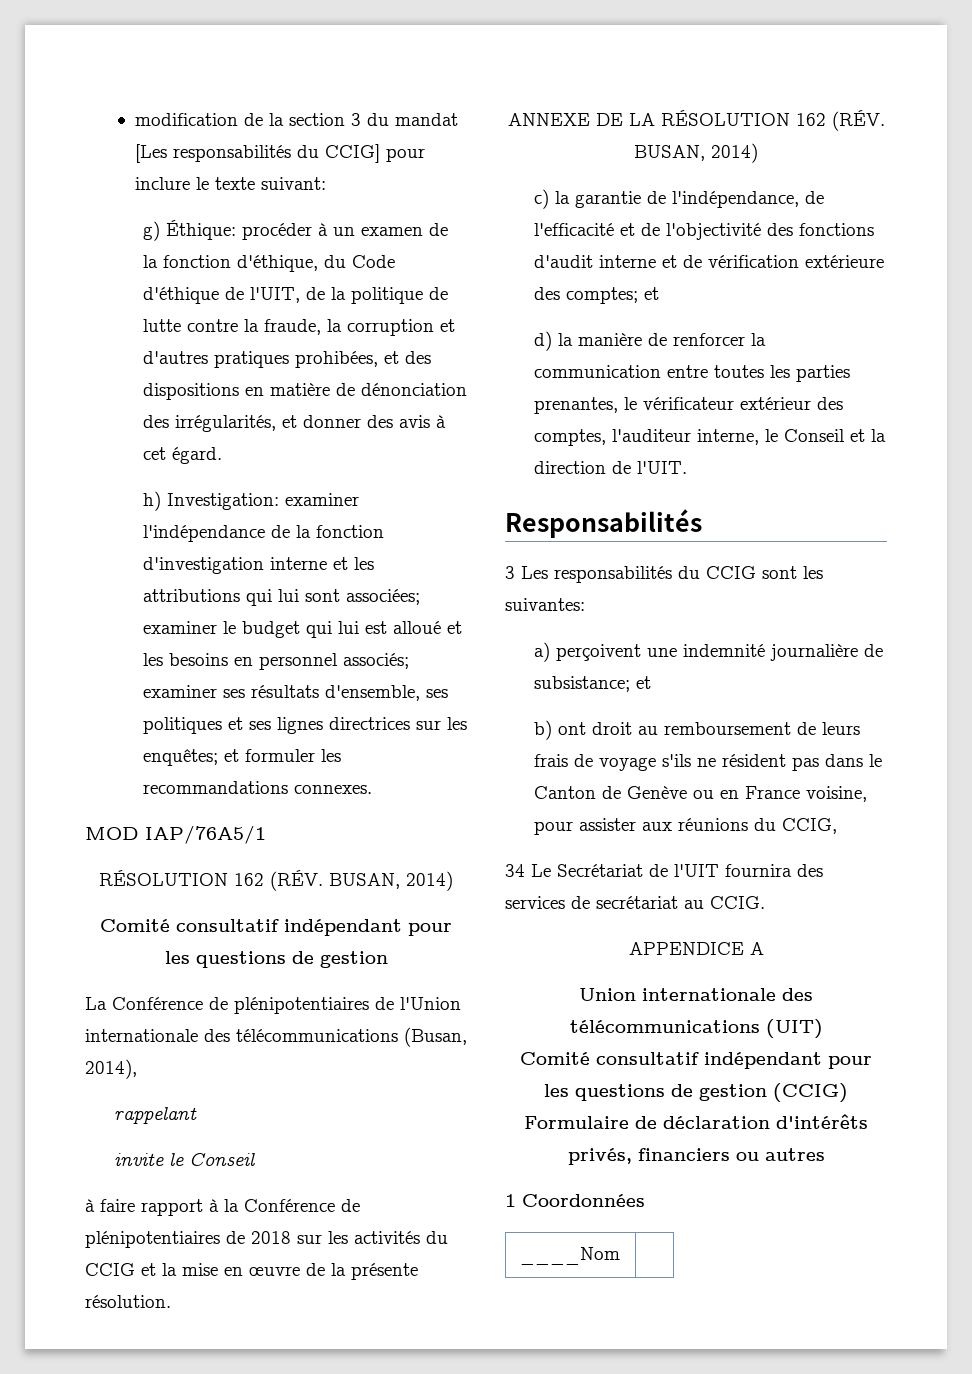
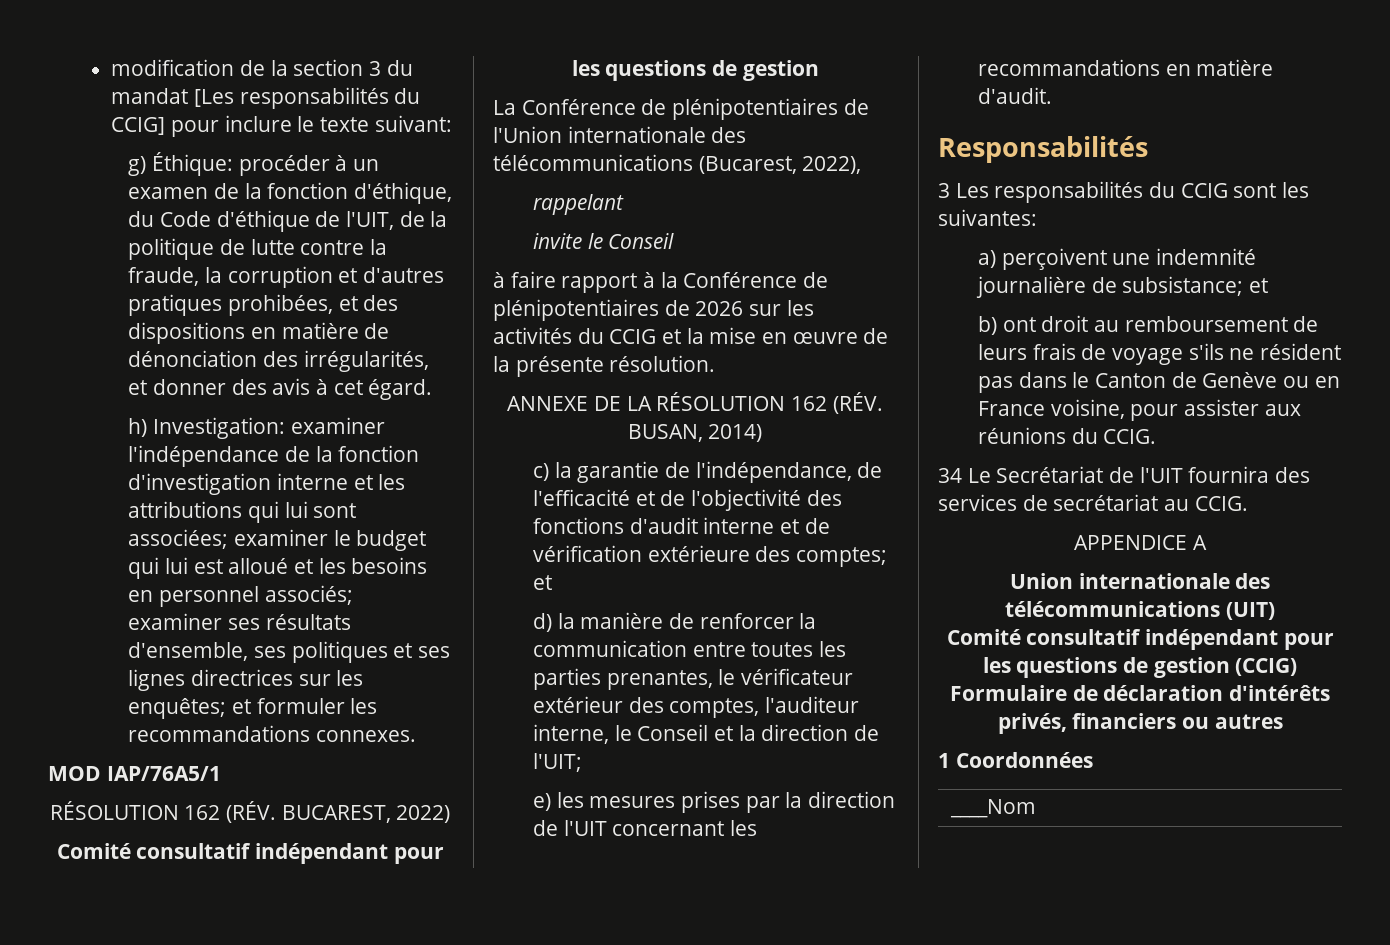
[329,871,453,891] BUSAN, 2014) -> [281,805,451,823] BUCAREST, 2022)
[404,1027,467,1047] [85,1059,137,1079] (Busan, 2014), -> [698,156,862,174] (Bucarest, 2022),
[251,1231,291,1244] 2018 -> [695,301,744,316] 2026
[636,461,687,474] l'UIT. -> [533,753,583,772] [533,791,896,813] [533,820,758,836] [978,59,1274,76] [978,87,1053,104] l'UIT; // e) les mesures prises par la direction de l'UIT concernant les recommandations en matière d'audit.
[781,818,837,834] CCIG, -> [1103,429,1157,444] CCIG.

